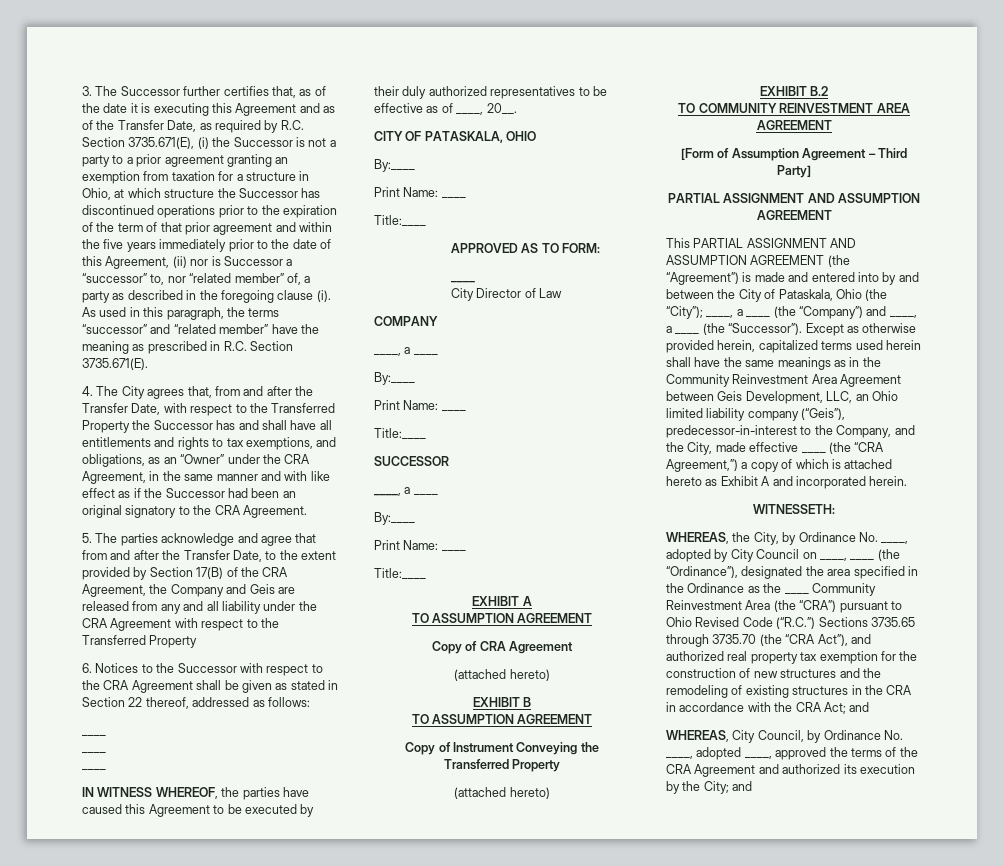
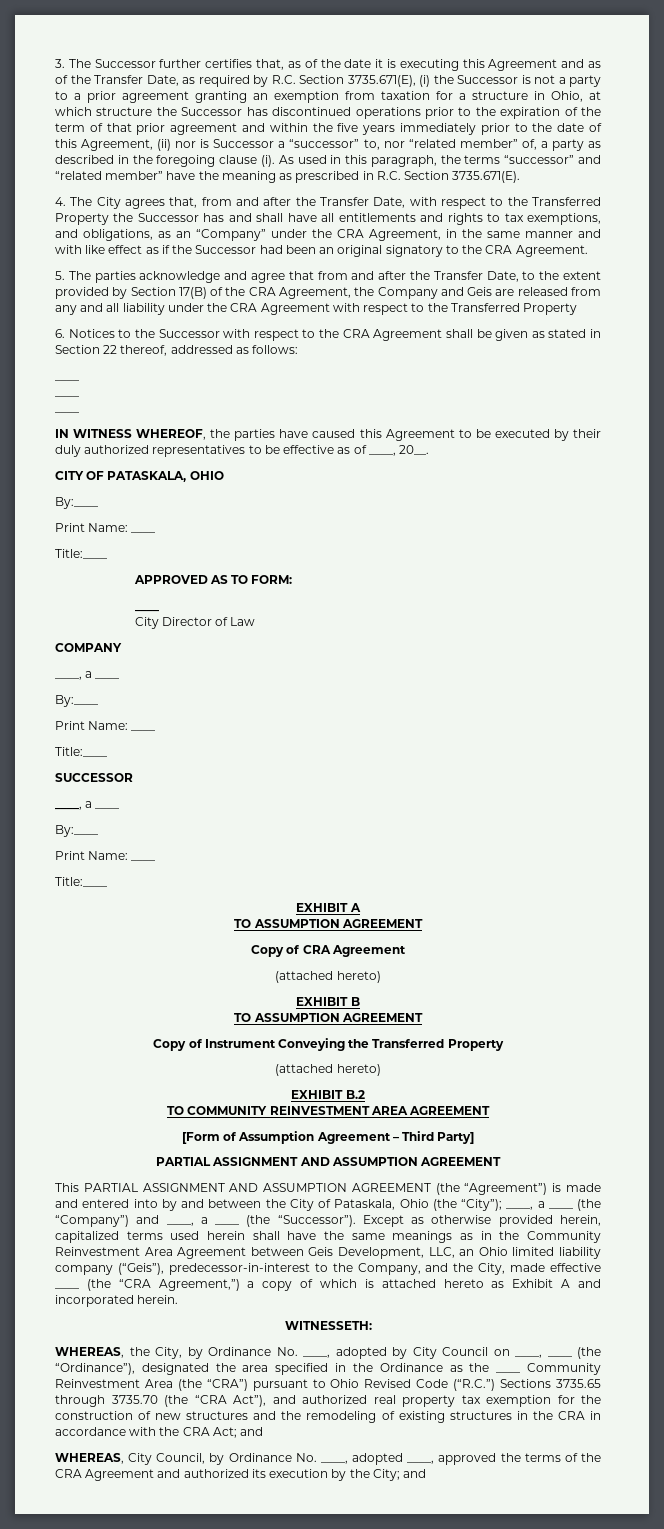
[180,454,225,464] “Owner” -> [196,229,266,241] “Company”

